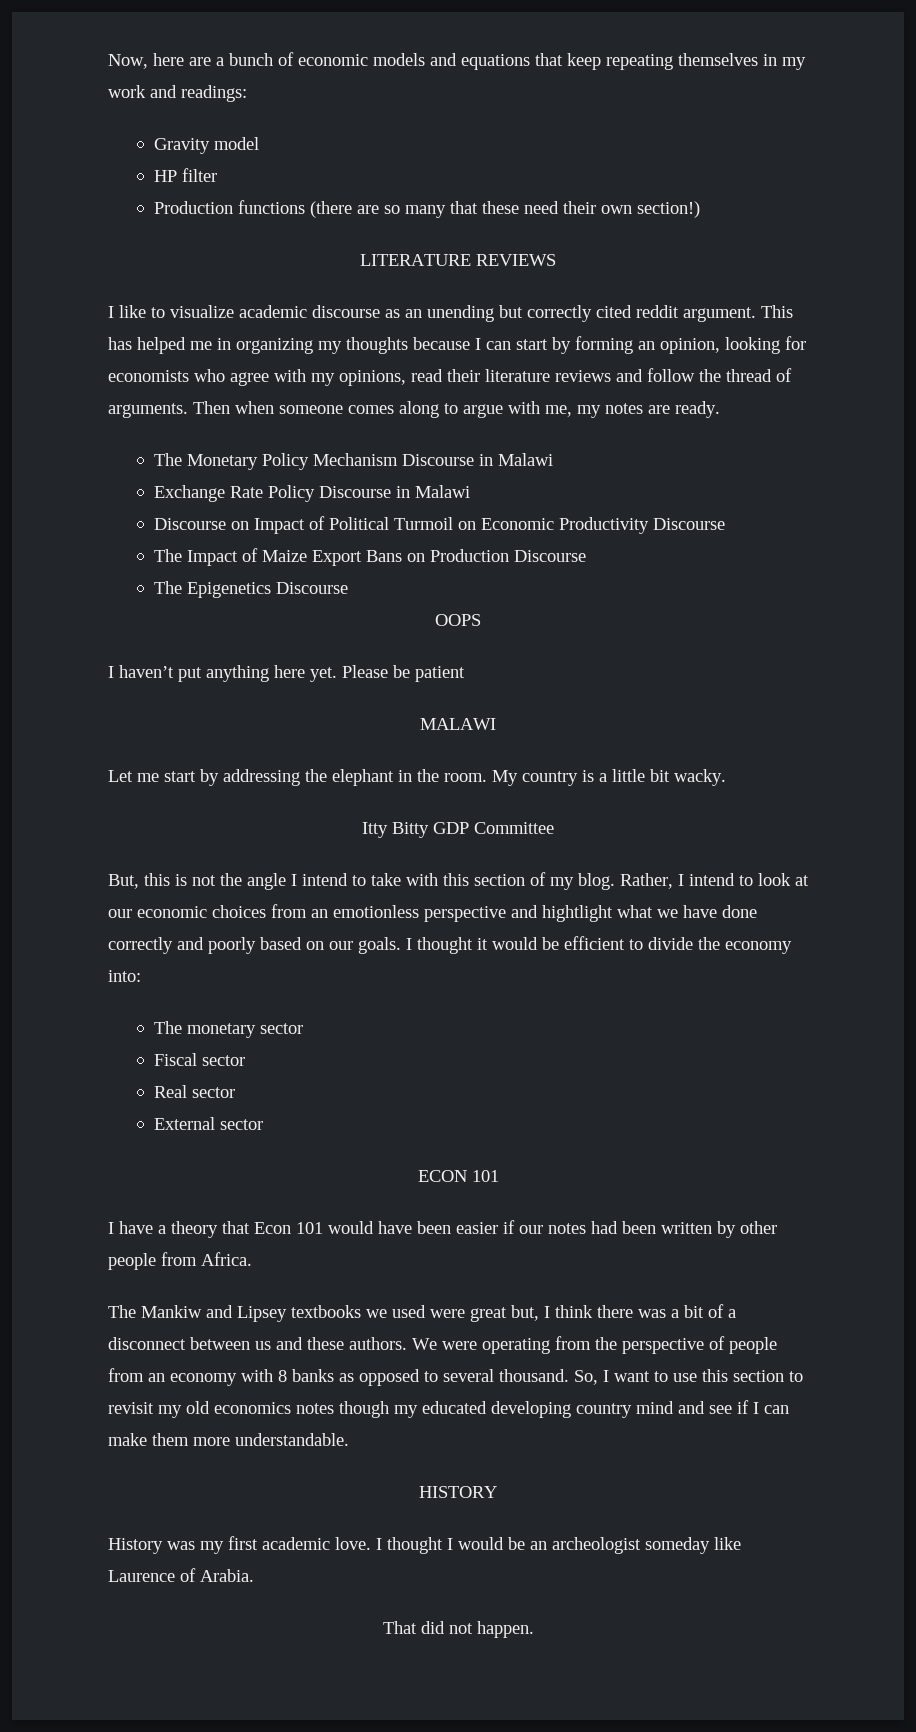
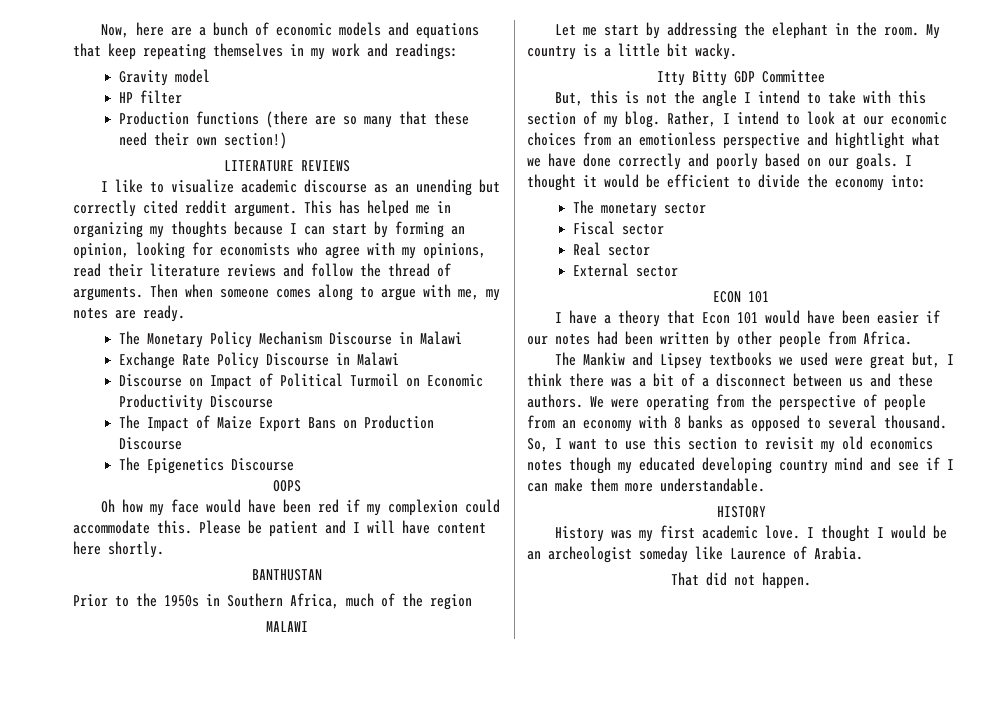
[108,665,465,682] I haven’t put anything here yet. Please be patient -> [100,499,500,516] [73,520,486,537] [73,541,164,558] [252,569,322,581] [73,593,472,610] Oh how my face would have been red if my complexion could accommodate this. Please be patient and I will have content here shortly. // BANTHUSTAN // Prior to the 1950s in Southern Africa, much of the region

